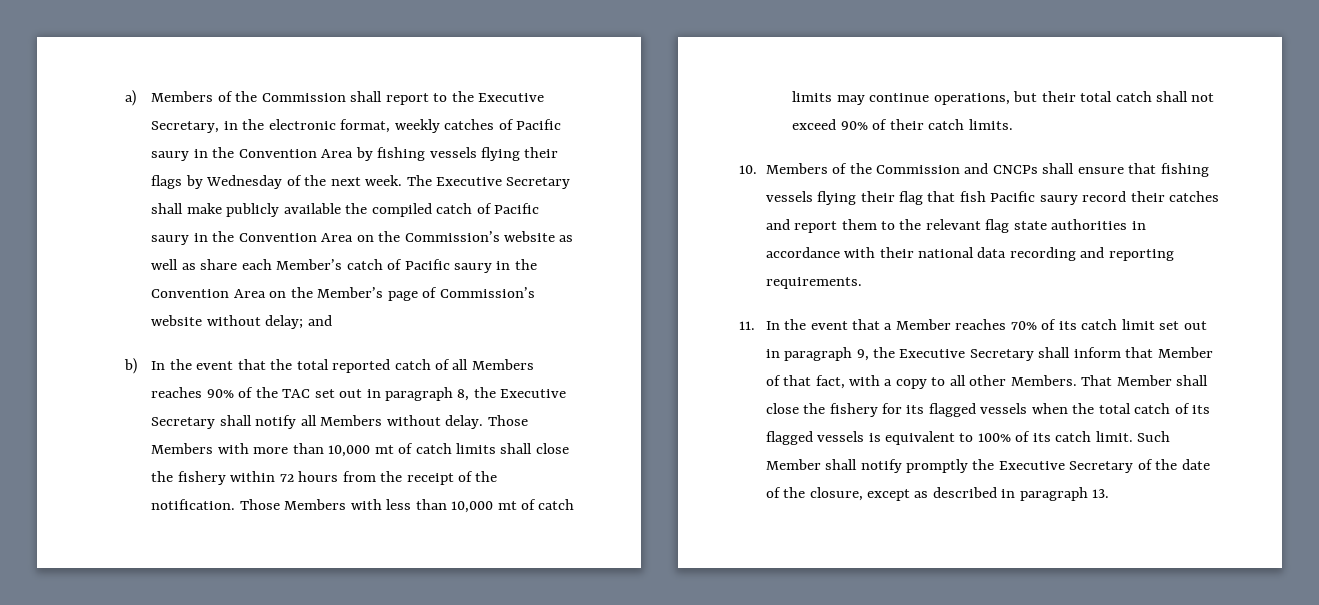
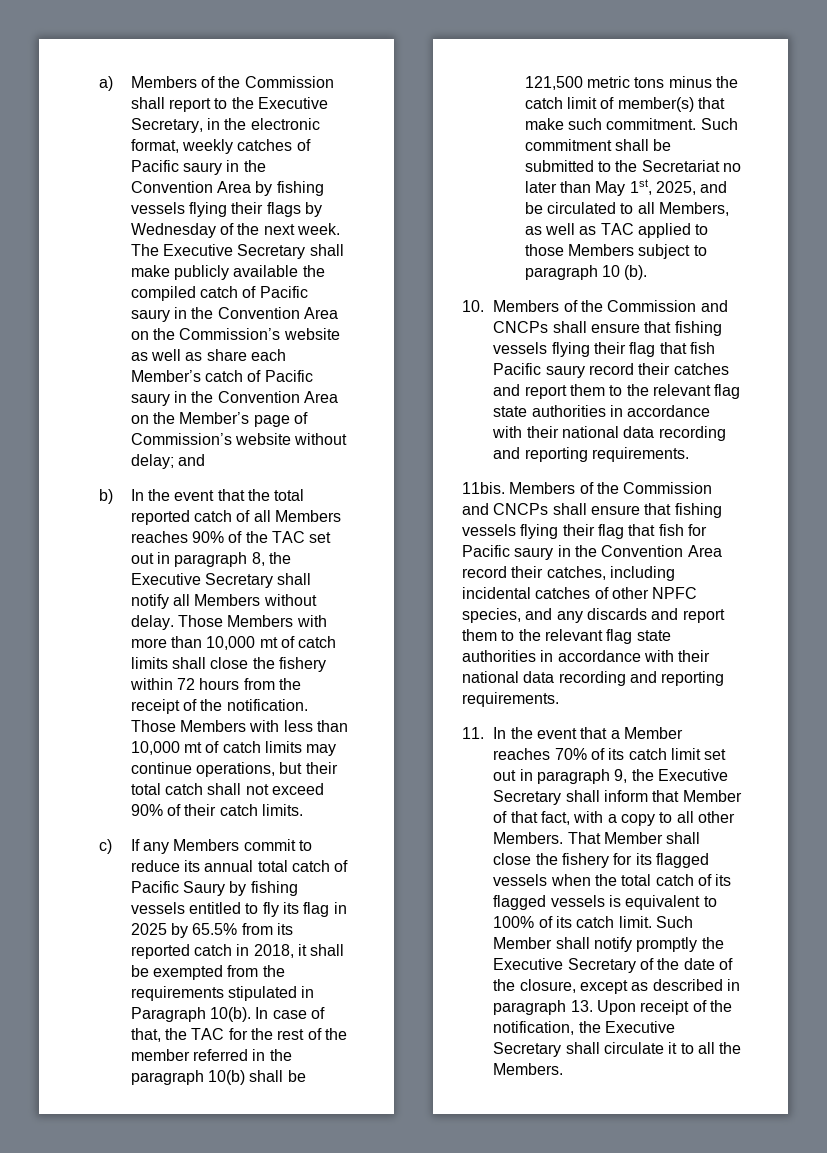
(1013, 124) none -> [99,839,312,854] [130,860,349,872] [130,881,298,896] [130,902,347,917] [130,923,293,938] [130,944,345,959] [130,965,285,980] [130,986,315,1001] [130,1007,325,1022] [130,1028,347,1042] [130,1049,292,1061] [130,1070,306,1085] [524,76,738,90] [524,97,725,112] [524,118,738,130] [524,139,672,151] [524,160,741,172] [524,179,728,196] [524,202,729,216] [524,223,709,238] [524,244,707,259] [524,265,648,280] // c) If any Members commit to reduce its annual total catch of Pacific Saury by fishing vessels entitled to fly its flag in 2025 by 65.5% from its reported catch in 2018, it shall be exempted from the requirements stipulated in Paragraph 10(b). In case of that, the TAC for the rest of the member referred in the paragraph 10(b) shall be 121,500 metric tons minus the catch limit of member(s) that make such commitment. Such commitment shall be submitted to the Secretariat no later than May 1st, 2025, and be circulated to all Members, as well as TAC applied to those Members subject to paragraph 10 (b).
(862, 283) none -> [462,482,713,494] [462,503,722,518] [462,524,707,539] [462,545,722,560] [462,566,675,581] [462,587,698,599] [462,608,725,623] [462,629,671,644] [462,650,711,662] [462,671,725,686] [462,692,559,707] // 11bis. Members of the Commission and CNCPs shall ensure that fishing vessels flying their flag that fish for Pacific saury in the Convention Area record their catches, including incidental catches of other NPFC species, and any discards and report them to the relevant flag state authorities in accordance with their national data recording and reporting requirements.
(1110, 493) none -> [596,1000,732,1015] [493,1021,675,1035] [493,1042,742,1057] [493,1063,564,1075] Upon receipt of the notification, the Executive Secretary shall circulate it to all the Members.

